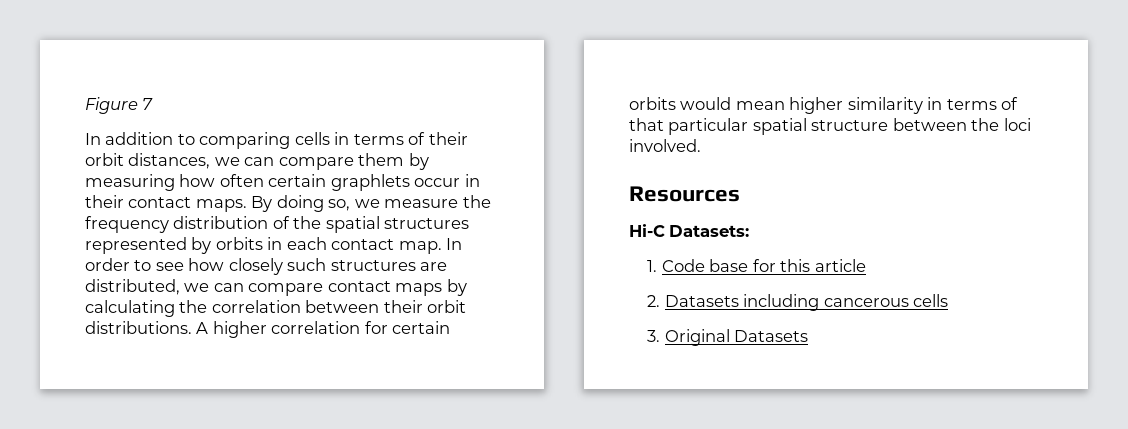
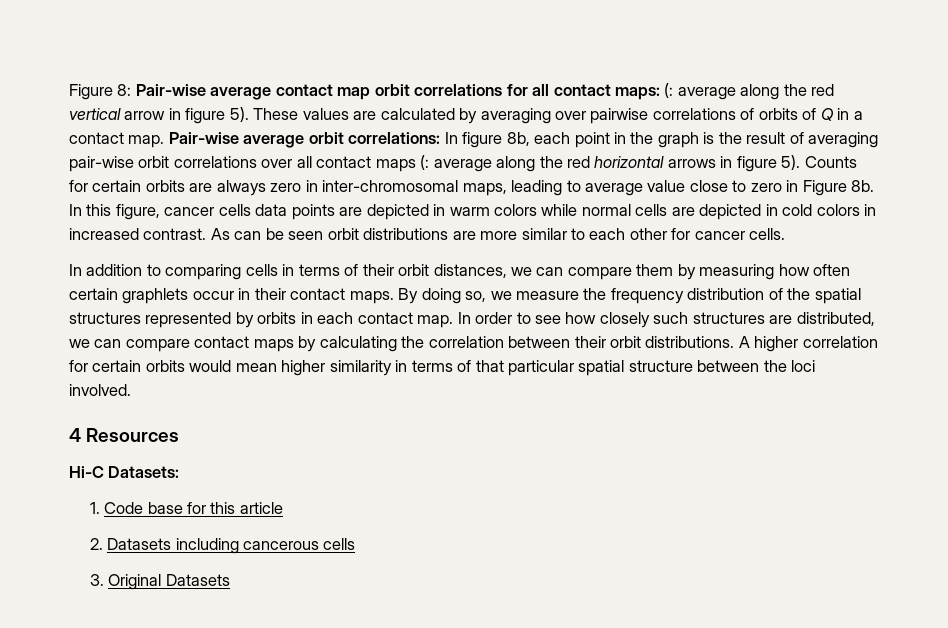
[85,97,154,114] Figure 7 -> [69,83,835,100] [69,107,863,124] [69,132,879,148] [69,155,857,172] [69,180,875,196] [69,204,877,220] [69,228,786,240] Figure 8: Pair-wise average contact map orbit correlations for all contact maps: (: average along the red vertical arrow in figure 5). These values are calculated by averaging over pairwise correlations of orbits of Q in a contact map. Pair-wise average orbit correlations: In figure 8b, each point in the graph is the result of averaging pair-wise orbit correlations over all contact maps (: average along the red horizontal arrows in figure 5). Counts for certain orbits are always zero in inter-chromosomal maps, leading to average value close to zero in Figure 8b. In this figure, cancer cells data points are depicted in warm colors while normal cells are depicted in cold colors in increased contrast. As can be seen orbit distributions are more similar to each other for cancer cells.
(701, 145) none -> [69,428,81,442] 4

